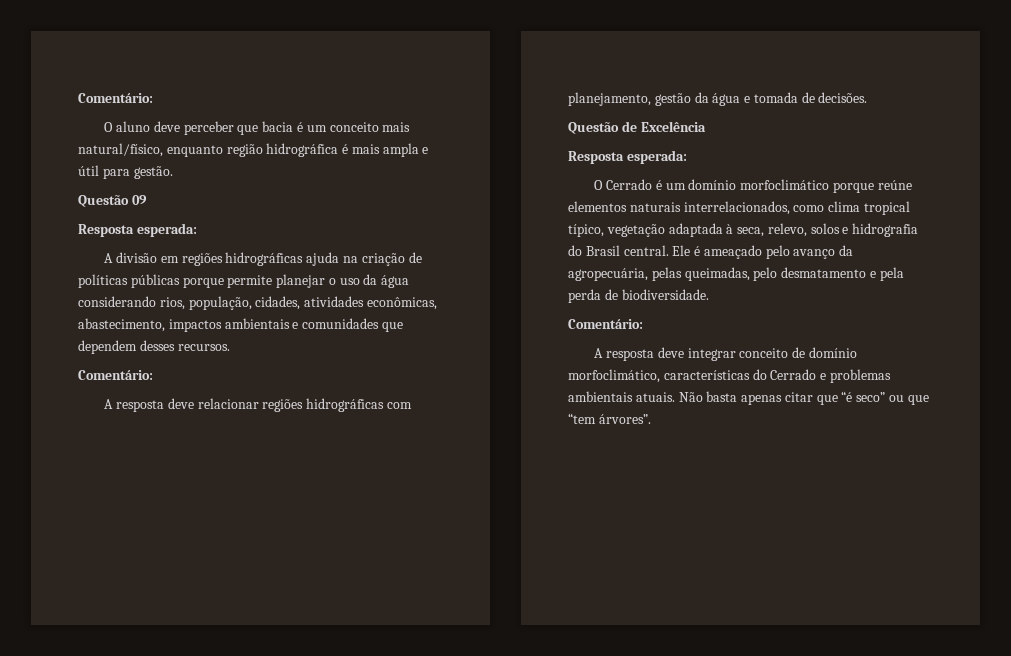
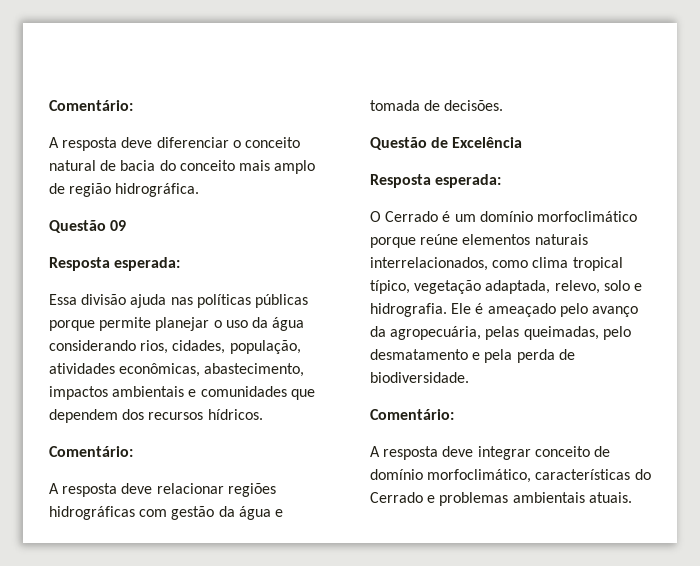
[78,93,153,103] [104,121,411,135] [78,143,429,157] [78,165,173,179] [78,195,147,207] [78,223,197,237] [104,252,422,266] Comentário: // O aluno deve perceber que bacia é um conceito mais natural/físico, enquanto região hidrográfica é mais ampla e útil para gestão. // Questão 09 // Resposta esperada: // A divisão em regiões hidrográficas ajuda na criação de -> [49,100,133,111] [49,137,300,151] [49,160,316,174] [49,183,200,197] [49,220,127,233] [49,257,181,271] [49,294,193,308] Comentário: // A resposta deve diferenciar o conceito natural de bacia do conceito mais amplo de região hidrográfica. // Questão 09 // Resposta esperada: // Essa divisão ajuda nas
[188,296,301,310] população, cidades, -> [172,340,301,354] cidades, população,
[139,340,230,351] desses recursos. -> [122,409,263,420] dos recursos hídricos.
[568,92,651,106] planejamento, -> (168, 513) none
[668,223,919,237] [568,245,669,256] adaptada à seca, relevo, solos e hidrografia do Brasil central. -> [485,280,642,294] [370,303,447,317] adaptada, relevo, solo e hidrografia.
[678,391,929,405] [568,413,651,424] Não basta apenas citar que “é seco” ou que “tem árvores”. -> (632, 497) none

